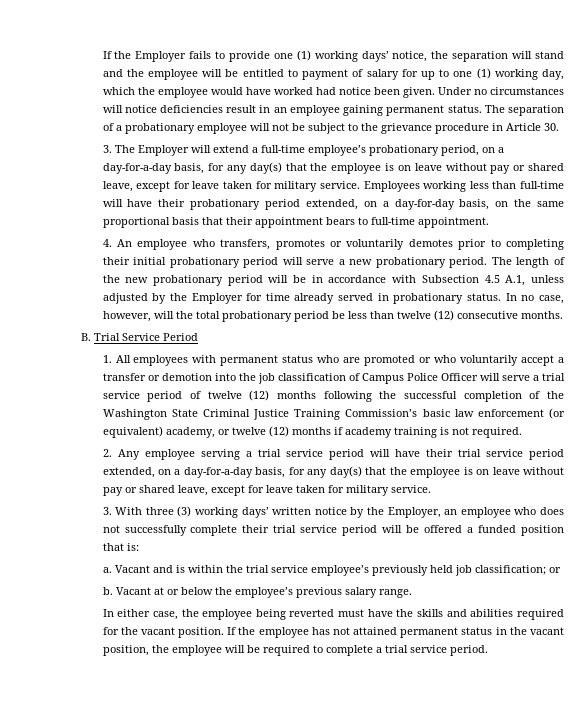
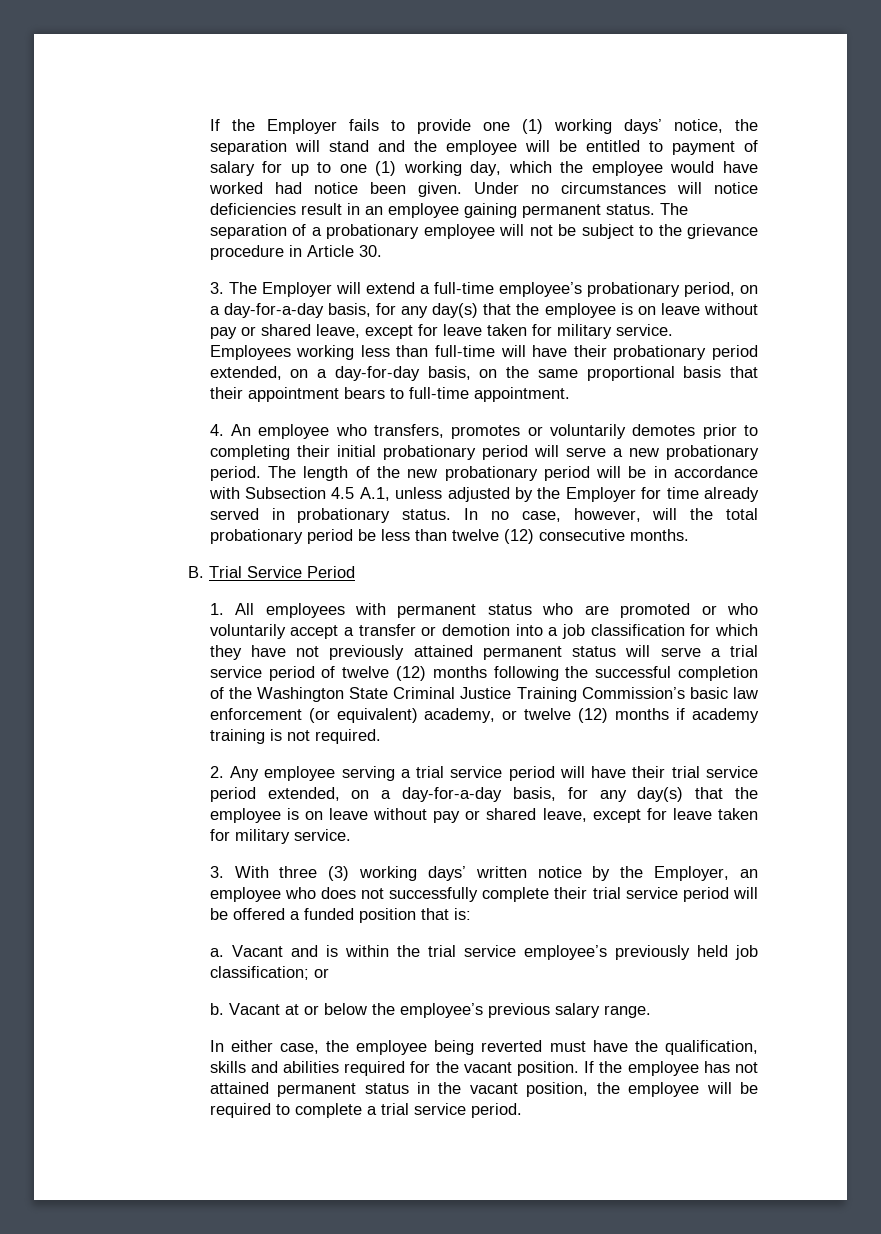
[238,373,256,381] the -> [548,627,559,636] a
[348,373,478,384] of Campus Police Officer -> [690,624,758,636] [209,645,617,660] for which they have not previously attained permanent status
(414, 613) none -> [664,1040,758,1055] qualification,

